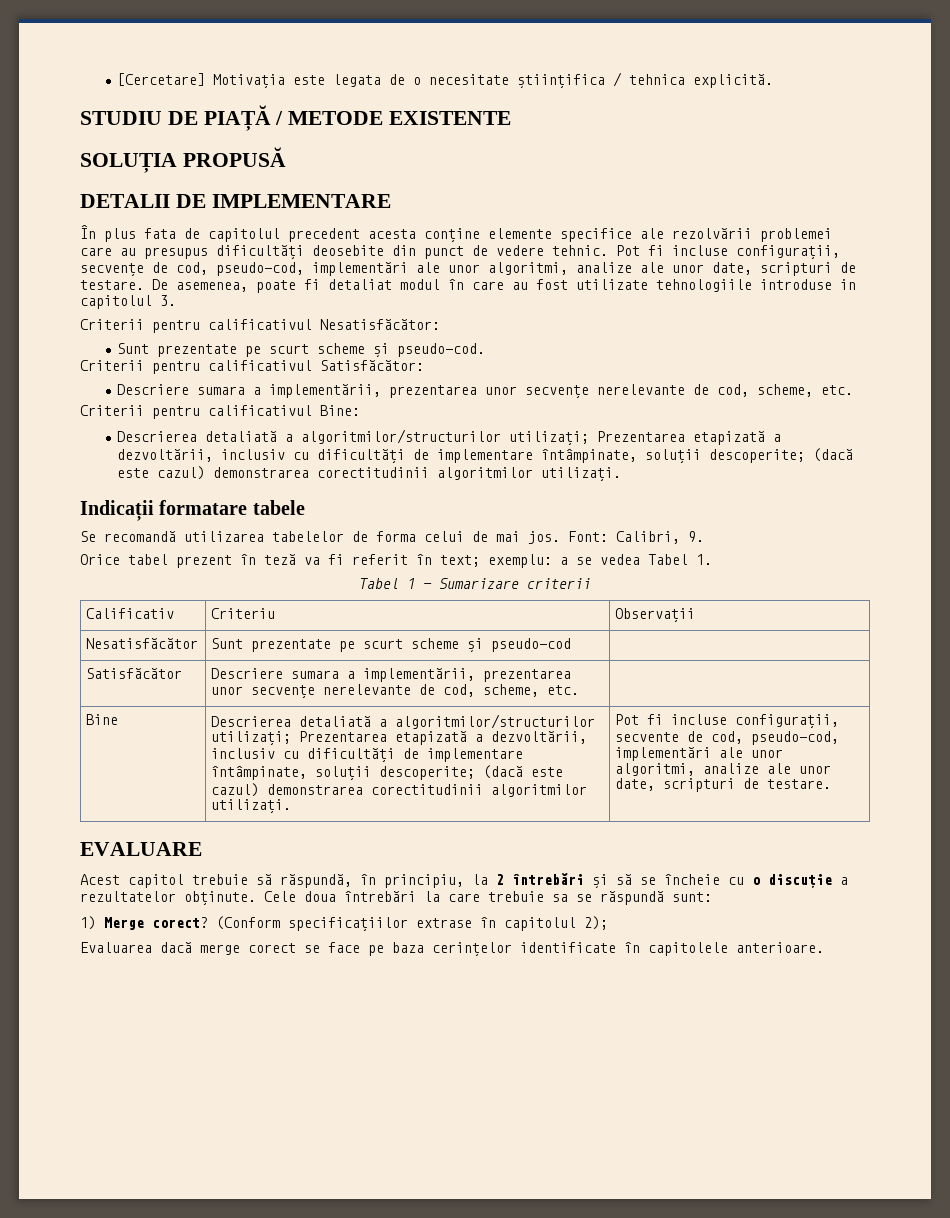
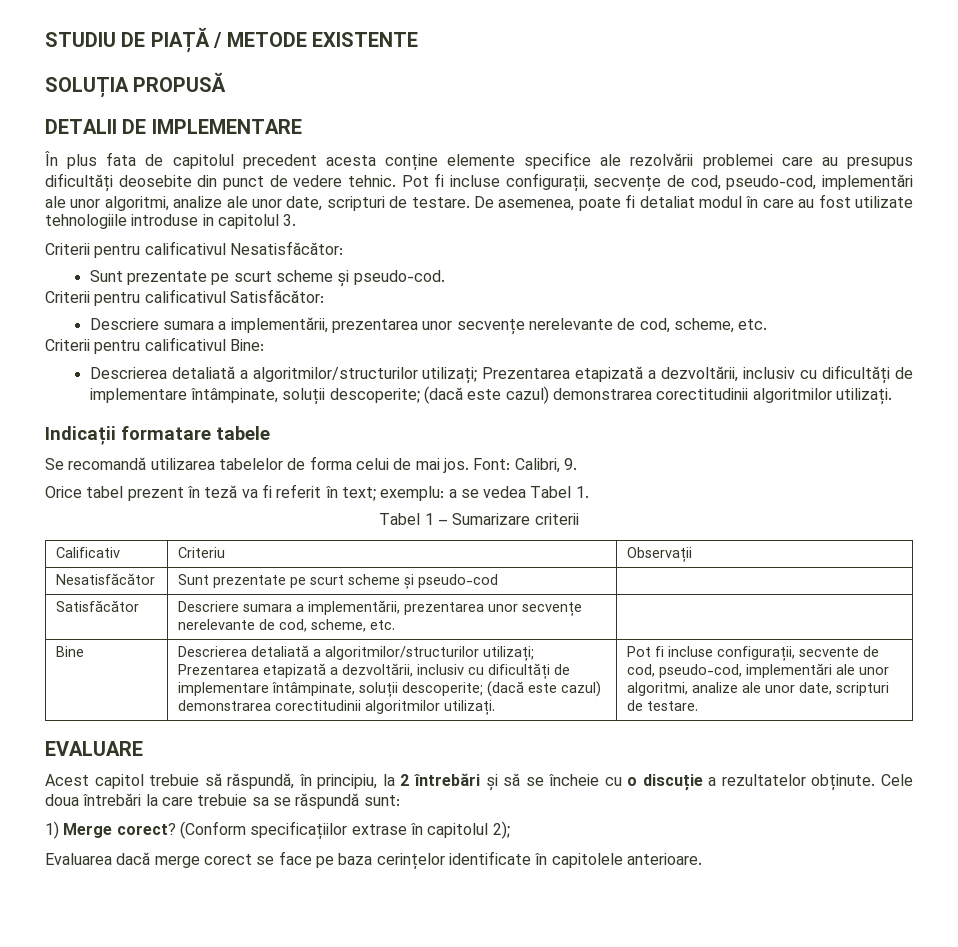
[117,72,774,89] [Cercetare] Motivația este legata de o necesitate științifica / tehnica explicită. // -> (45, 39) none

